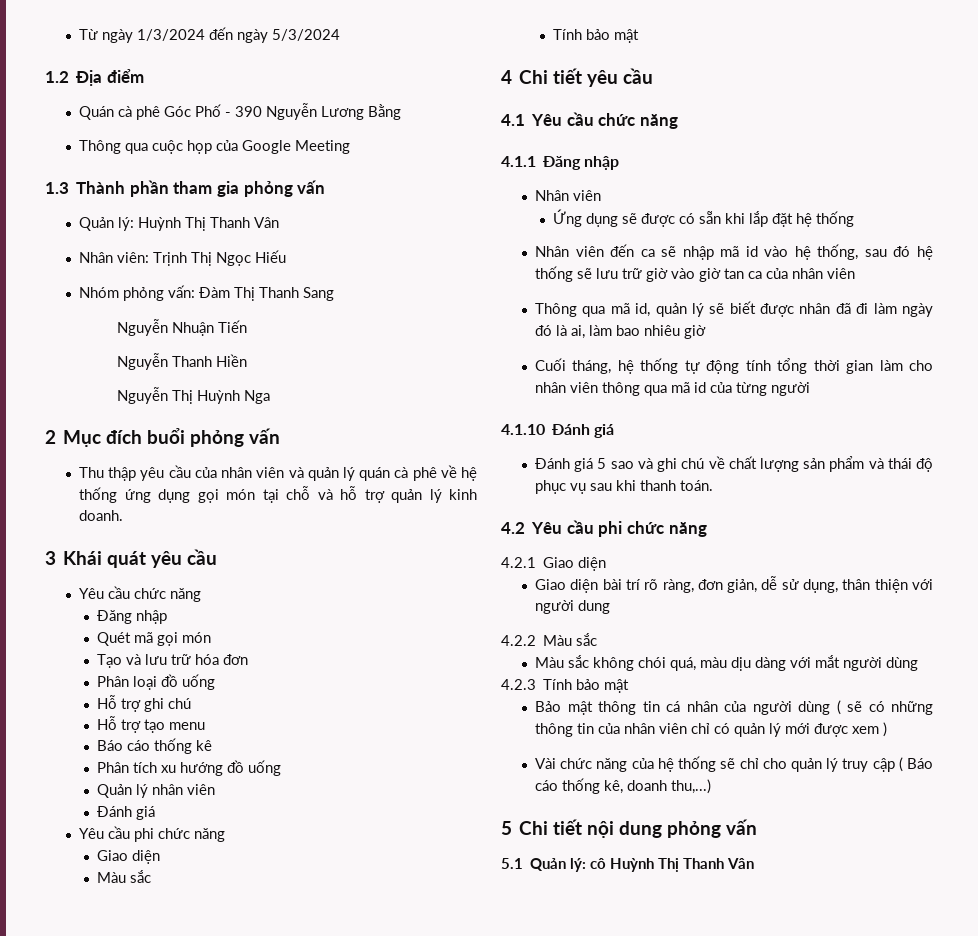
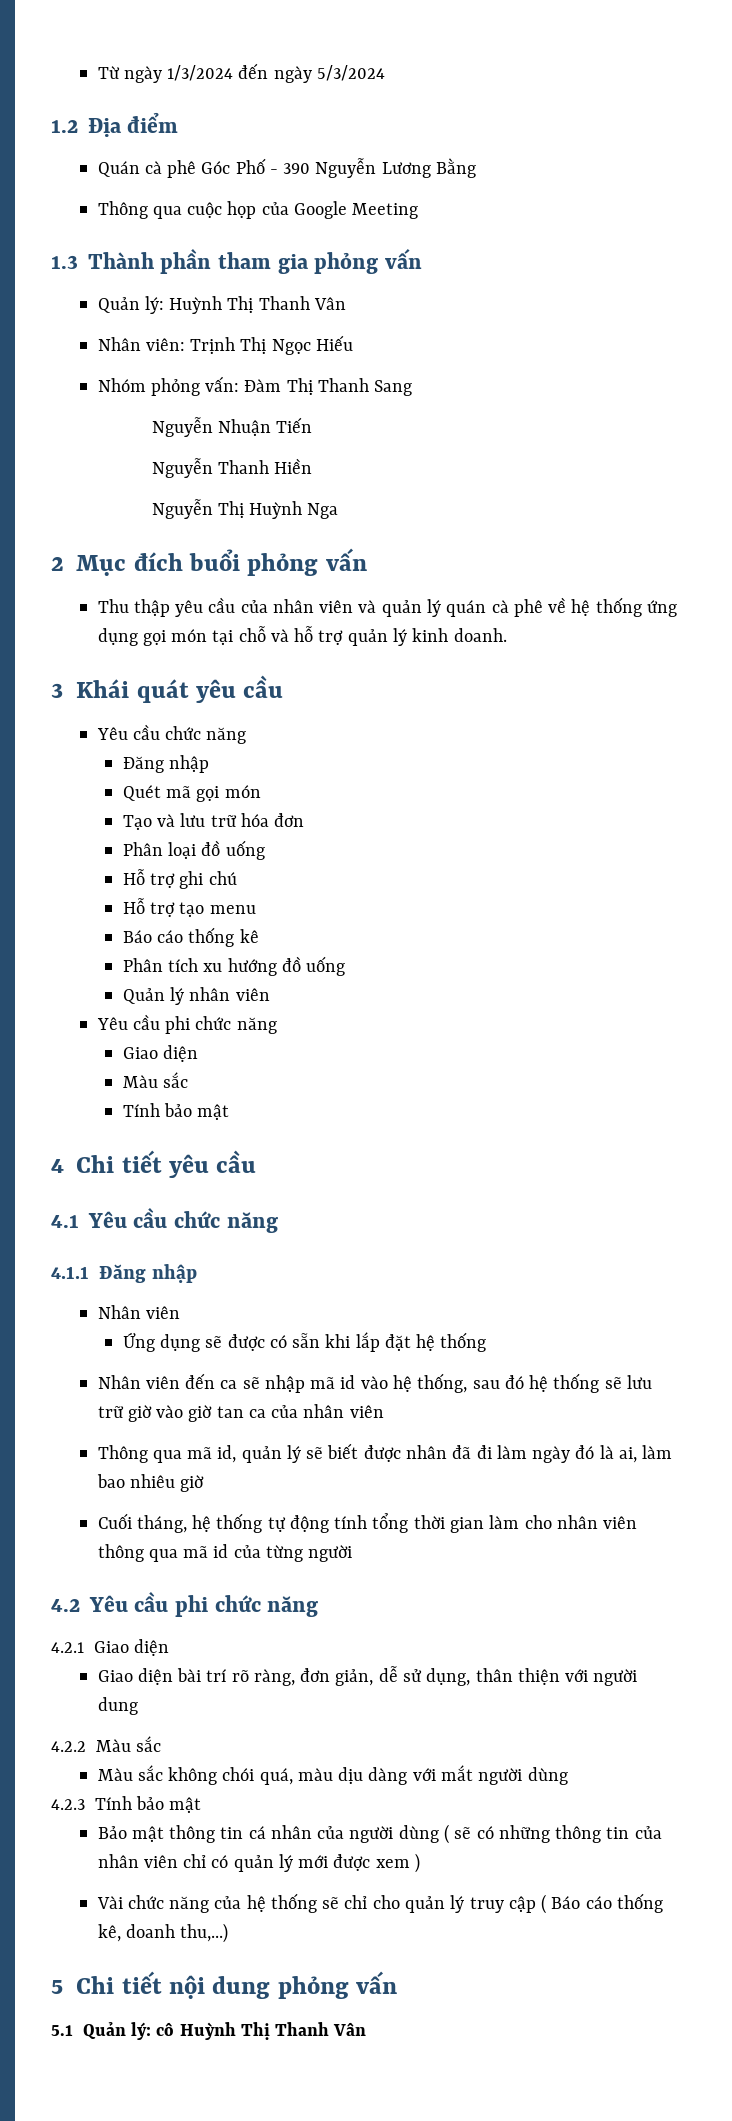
[97,806,156,820] // Đánh giá -> (270, 994) none
[501,424,615,438] [535,456,934,472] [535,480,714,494] // 4.1.10 Đánh giá // Đánh giá 5 sao và ghi chú về chất lượng sản phẩm và thái độ phục vụ sau khi thanh toán. -> (353, 1553) none

